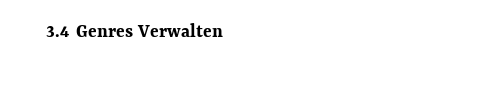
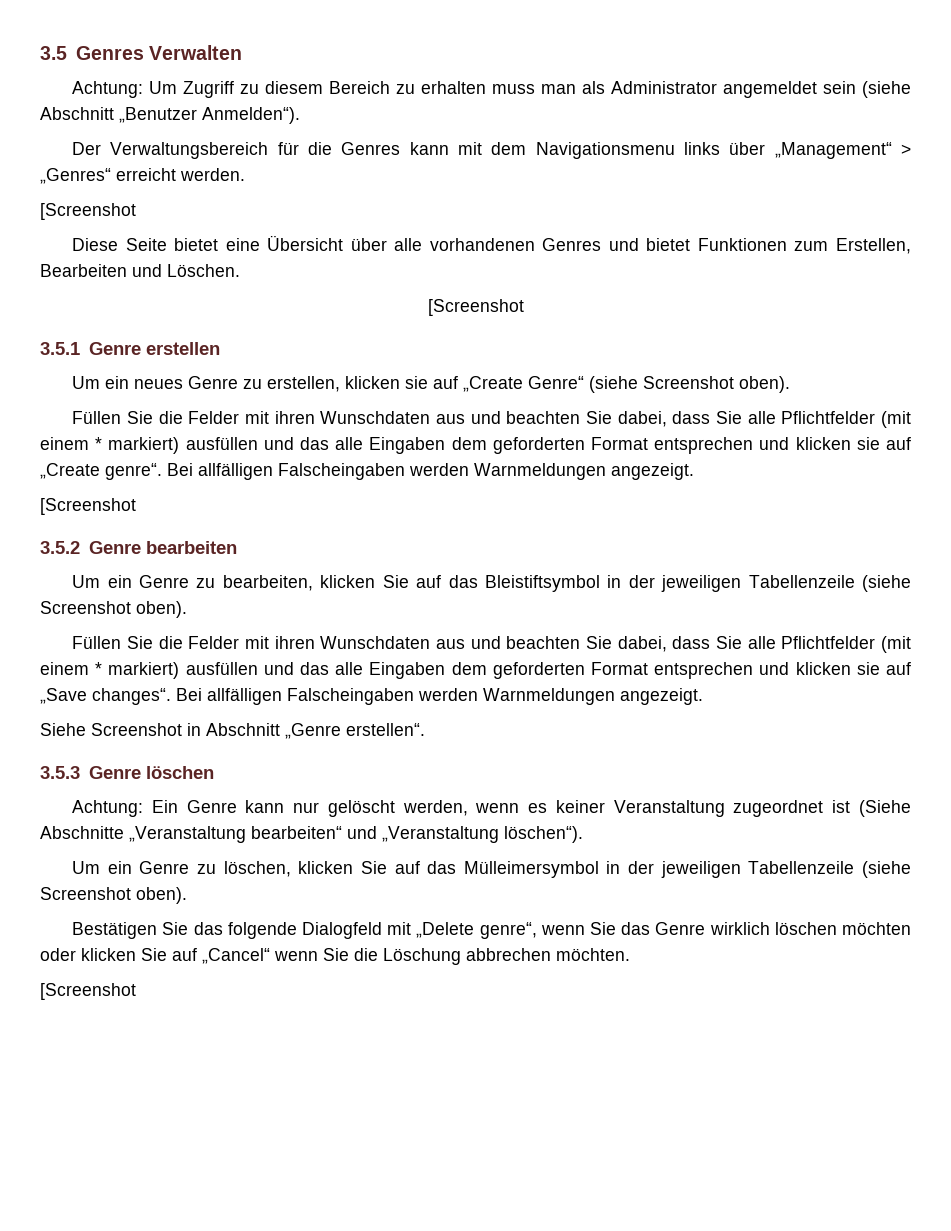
[46,26,69,37] 3.4 -> [40,46,67,60] 3.5
(224, 30) none -> [72,81,911,98] [40,107,300,124] [72,142,912,159] [40,168,245,184] [40,203,136,220] [72,235,912,254] [40,264,240,277] [427,299,524,316] [40,342,220,355] [72,376,791,393] [72,411,912,428] [40,437,912,454] [40,463,694,480] [40,498,136,515] [40,541,237,554] [72,575,911,592] [40,601,187,618] [72,636,912,653] [40,662,912,679] [40,688,703,705] [40,723,425,739] [40,766,214,779] [72,800,911,817] [40,826,583,843] [72,861,912,878] [40,887,187,904] [72,922,911,939] [40,948,630,965] [40,983,136,1000] // Achtung: Um Zugriff zu diesem Bereich zu erhalten muss man als Administrator angemeldet sein (siehe Abschnitt „Benutzer Anmelden“). // Der Verwaltungsbereich für die Genres kann mit dem Navigationsmenu links über „Management“ > „Genres“ erreicht werden. // [Screenshot // Diese Seite bietet eine Übersicht über alle vorhandenen Genres und bietet Funktionen zum Erstellen, Bearbeiten und Löschen. // [Screenshot // 3.5.1 Genre erstellen // Um ein neues Genre zu erstellen, klicken sie auf „Create Genre“ (siehe Screenshot oben). // Füllen Sie die Felder mit ihren Wunschdaten aus und beachten Sie dabei, dass Sie alle Pflichtfelder (mit einem * markiert) ausfüllen und das alle Eingaben dem geforderten Format entsprechen und klicken sie auf „Create genre“. Bei allfälligen Falscheingaben werden Warnmeldungen angezeigt. // [Screenshot // 3.5.2 Genre bearbeiten // Um ein Genre zu bearbeiten, klicken Sie auf das Bleistiftsymbol in der jeweiligen Tabellenzeile (siehe Screenshot oben). // Füllen Sie die Felder mit ihren Wunschdaten aus und beachten Sie dabei, dass Sie alle Pflichtfelder (mit einem * markiert) ausfüllen und das alle Eingaben dem geforderten Format entsprechen und klicken sie auf „Save changes“. Bei allfälligen Falscheingaben werden Warnmeldungen angezeigt. // Siehe Screenshot in Abschnitt „Genre erstellen“. // 3.5.3 Genre löschen // Achtung: Ein Genre kann nur gelöscht werden, wenn es keiner Veranstaltung zugeordnet ist (Siehe Abschnitte „Veranstaltung bearbeiten“ und „Veranstaltung löschen“). // Um ein Genre zu löschen, klicken Sie auf das Mülleimersymbol in der jeweiligen Tabellenzeile (siehe Screenshot oben). // Bestätigen Sie das folgende Dialogfeld mit „Delete genre“, wenn Sie das Genre wirklich löschen möchten oder klicken Sie auf „Cancel“ wenn Sie die Löschung abbrechen möchten. // [Screenshot

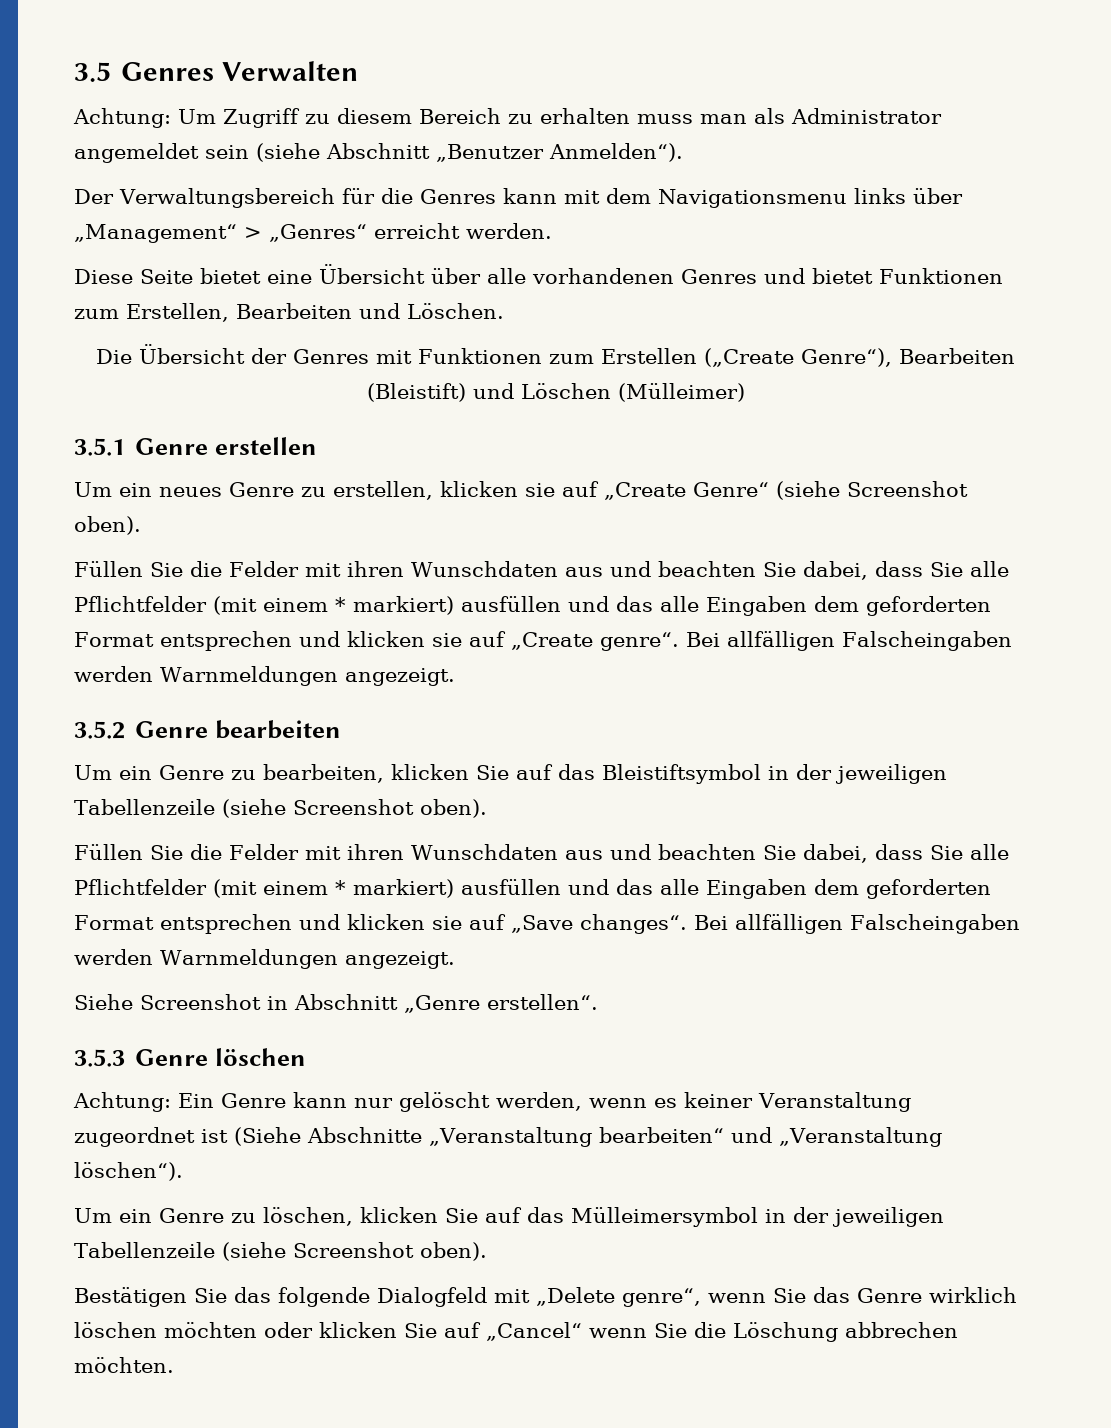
[40,203,136,220] // [Screenshot -> (552, 231) none
[427,299,524,316] [Screenshot -> [96,344,1015,367] [366,383,745,402] Die Übersicht der Genres mit Funktionen zum Erstellen („Create Genre“), Bearbeiten (Bleistift) und Löschen (Mülleimer)
[40,498,136,515] // [Screenshot -> (455, 677) none
[40,983,136,1000] // [Screenshot -> (174, 1365) none

